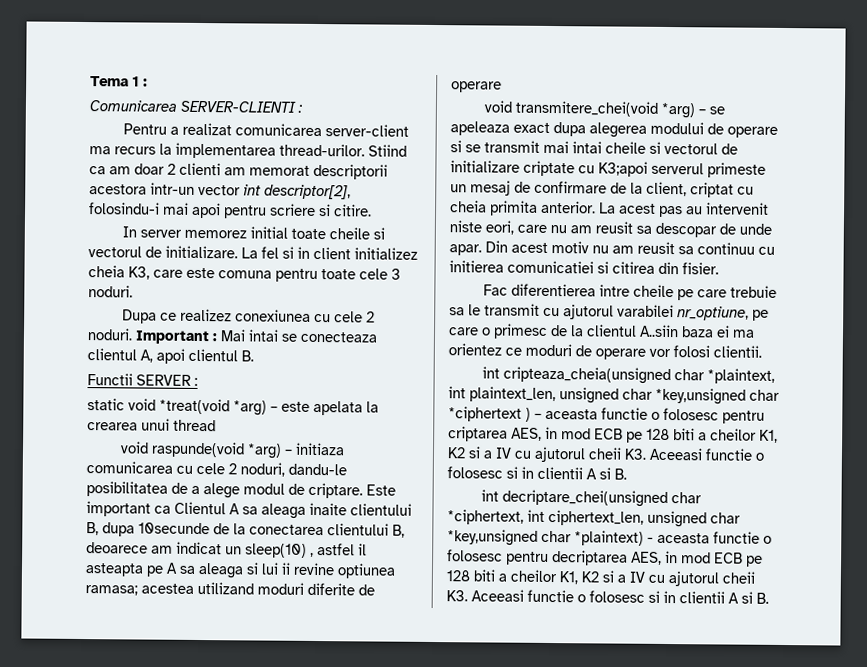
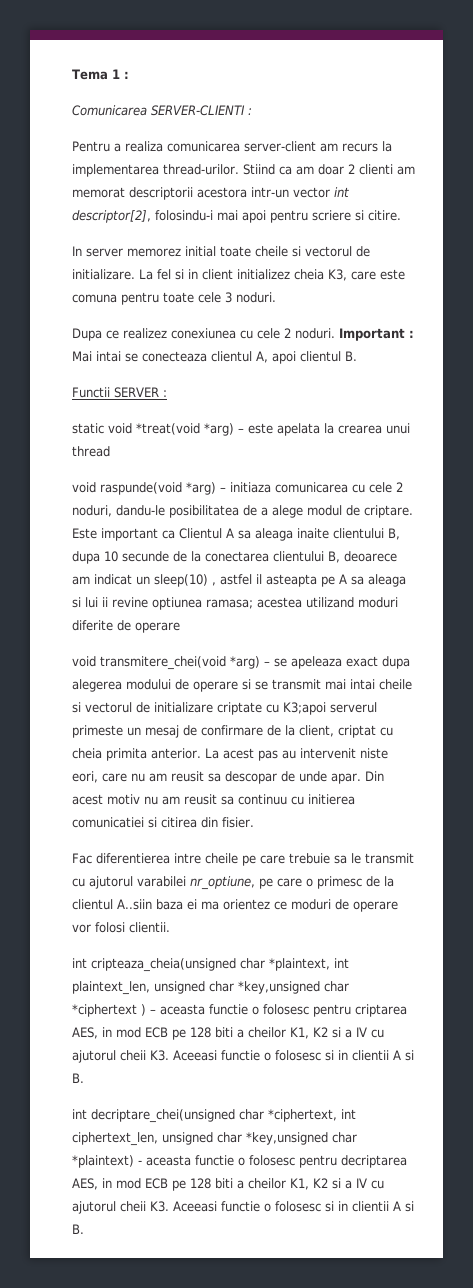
[182,122,233,136] realizat -> [125,141,163,152] realiza
[89,146,111,155] ma -> [320,143,338,152] am
[138,522,210,535] 10secunde -> [104,551,169,562] 10 secunde

